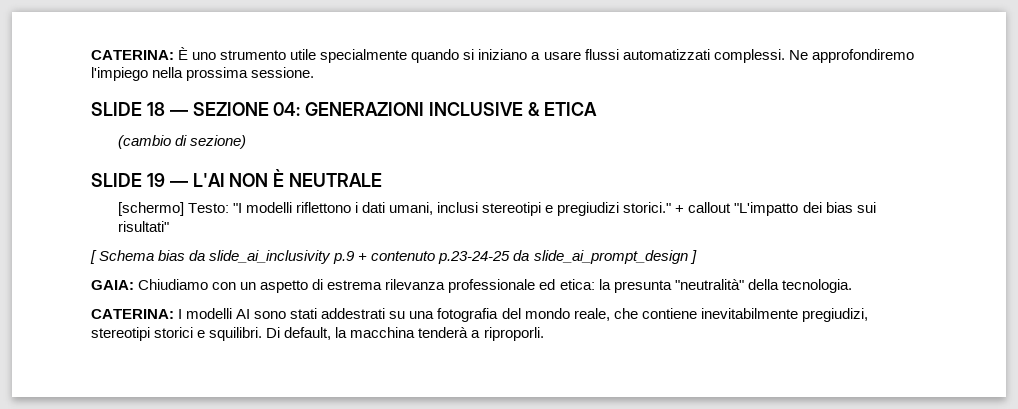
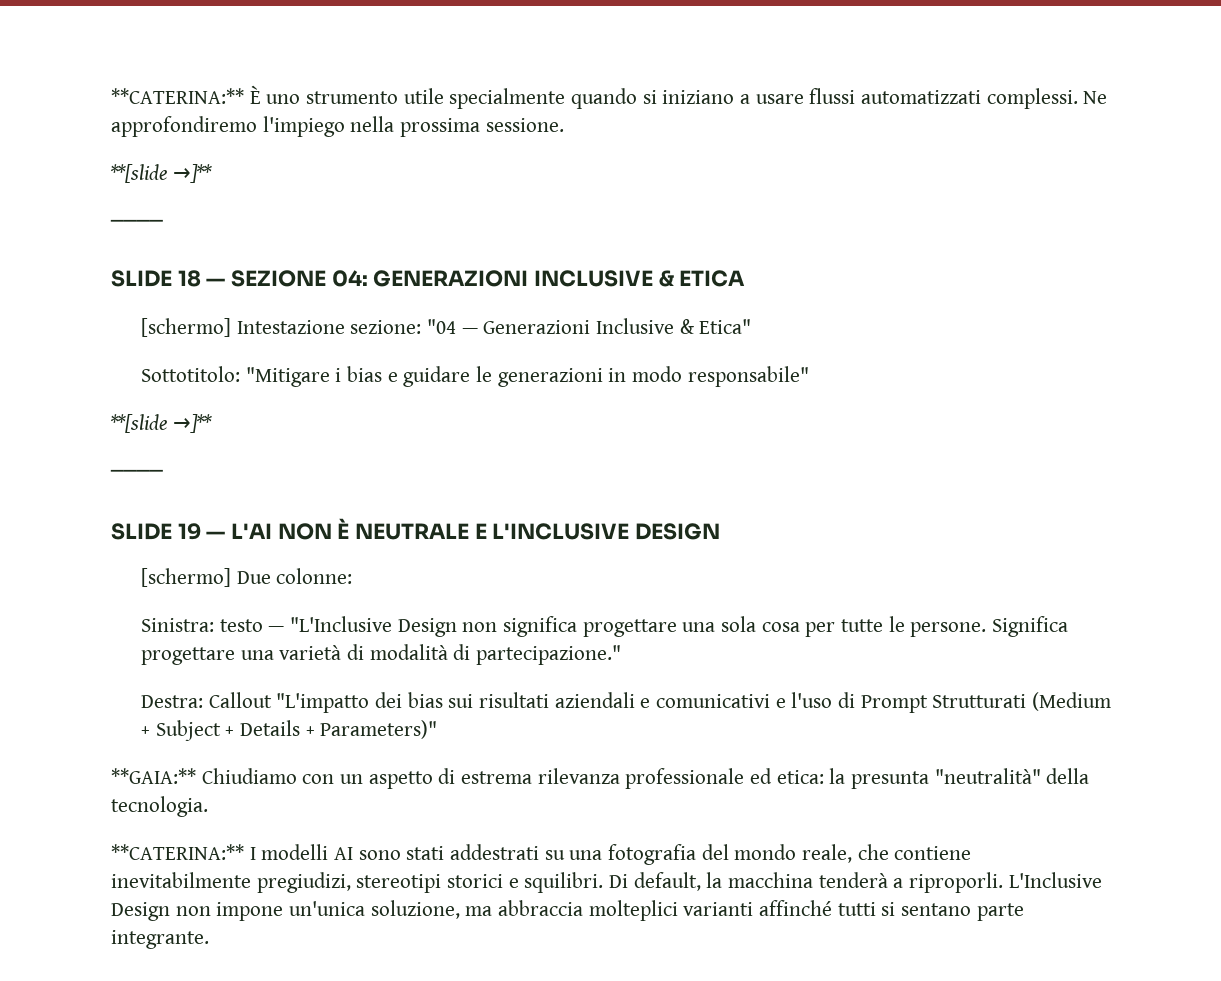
[91,50,174,60] CATERINA: -> [111,88,244,104] **CATERINA:**
(315, 72) none -> [110,164,212,183] [110,219,163,228] // **[slide →]** // ────
[117,135,246,149] (cambio di sezione) -> [140,318,752,337] [140,366,809,387] [110,414,212,433] [110,469,163,478] [schermo] Intestazione sezione: "04 — Generazioni Inclusive & Etica" // Sottotitolo: "Mitigare i bias e guidare le generazioni in modo responsabile" // **[slide →]** // ────
[117,202,876,216] [117,221,169,232] [90,250,697,264] [91,280,134,290] // [schermo] Testo: "I modelli riflettono i dati umani, inclusi stereotipi e pregiudizi storici." + callout "L'impatto dei bias sui risultati" // [ Schema bias da slide_ai_inclusivity p.9 + contenuto p.23-24-25 da slide_ai_prompt_design ] // GAIA: -> [474,523,721,540] [140,568,353,587] [140,616,1068,637] [140,644,621,665] [140,692,1111,713] [140,720,438,741] [111,768,196,784] E L'INCLUSIVE DESIGN // [schermo] Due colonne: // Sinistra: testo — "L'Inclusive Design non significa progettare una sola cosa per tutte le persone. Significa progettare una varietà di modalità di partecipazione." // Destra: Callout "L'impatto dei bias sui risultati aziendali e comunicativi e l'uso di Prompt Strutturati (Medium + Subject + Details + Parameters)" // **GAIA:**
[91,309,174,319] CATERINA: -> [111,844,244,860] **CATERINA:**
(544, 334) none -> [1008,872,1102,888] [111,900,1024,921] [111,930,209,949] L'Inclusive Design non impone un'unica soluzione, ma abbraccia molteplici varianti affinché tutti si sentano parte integrante.

